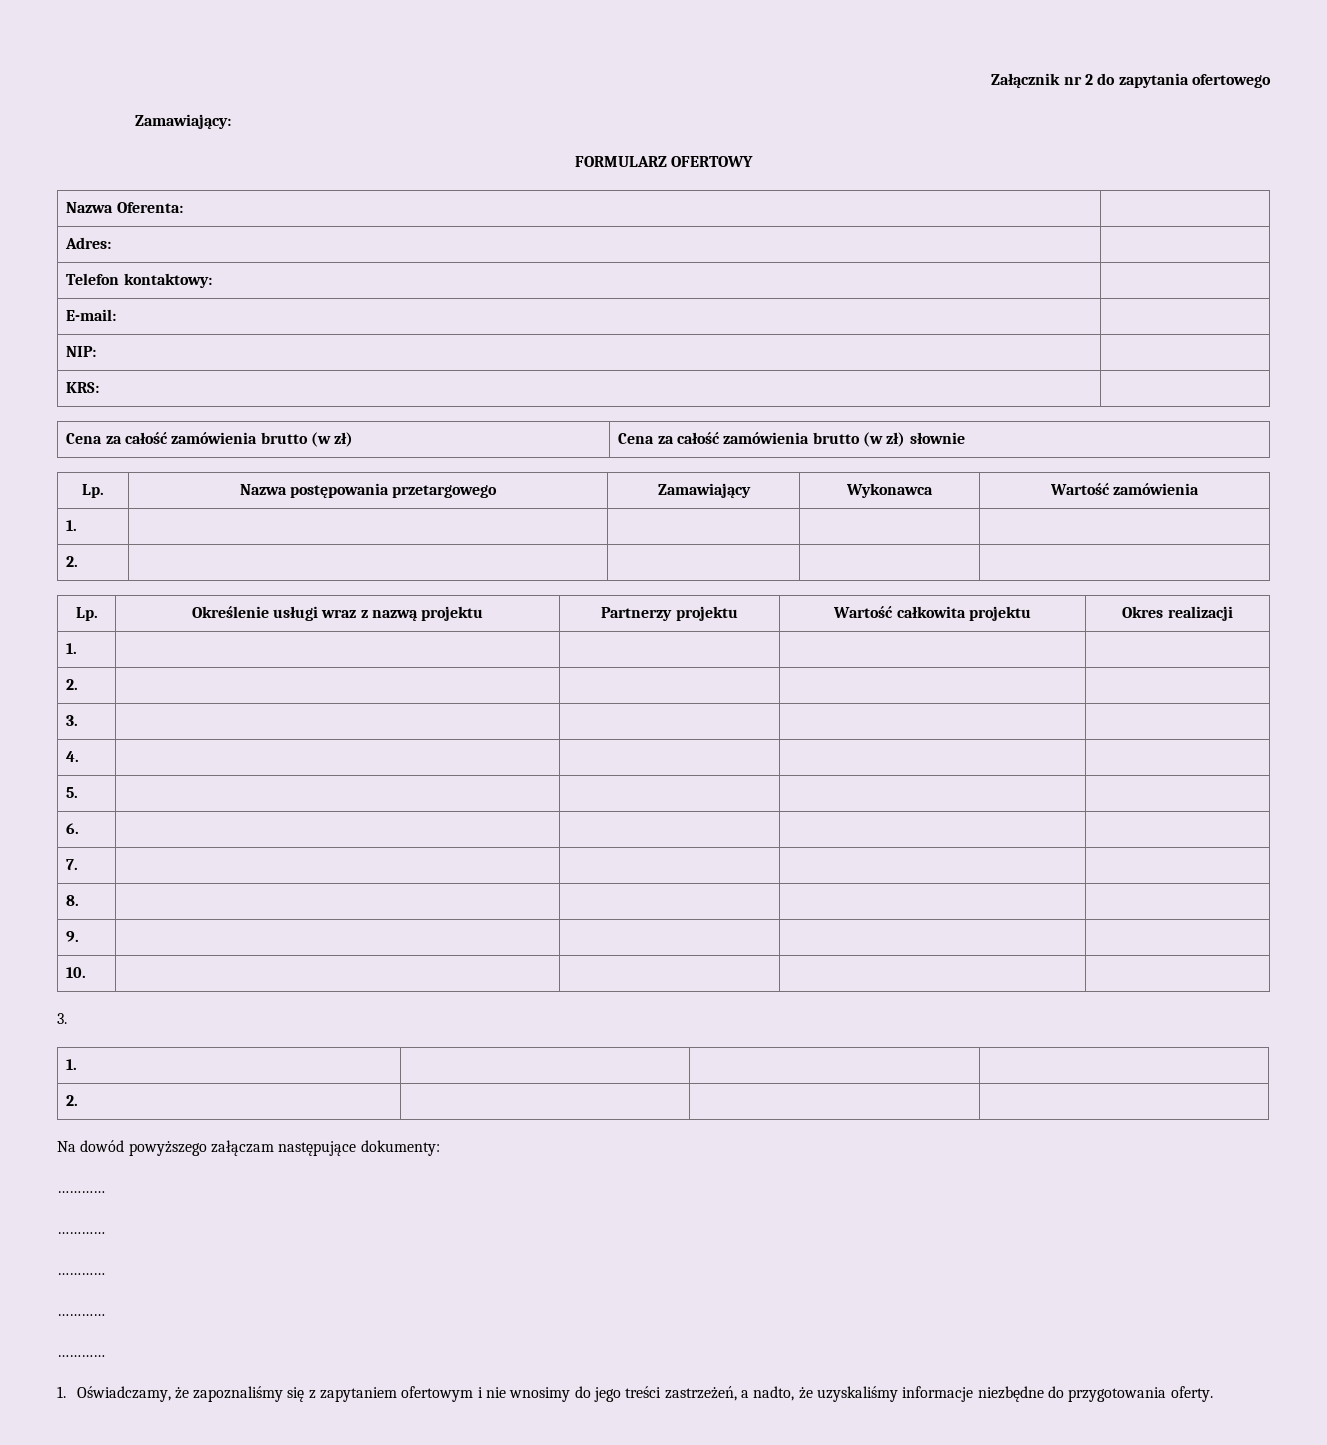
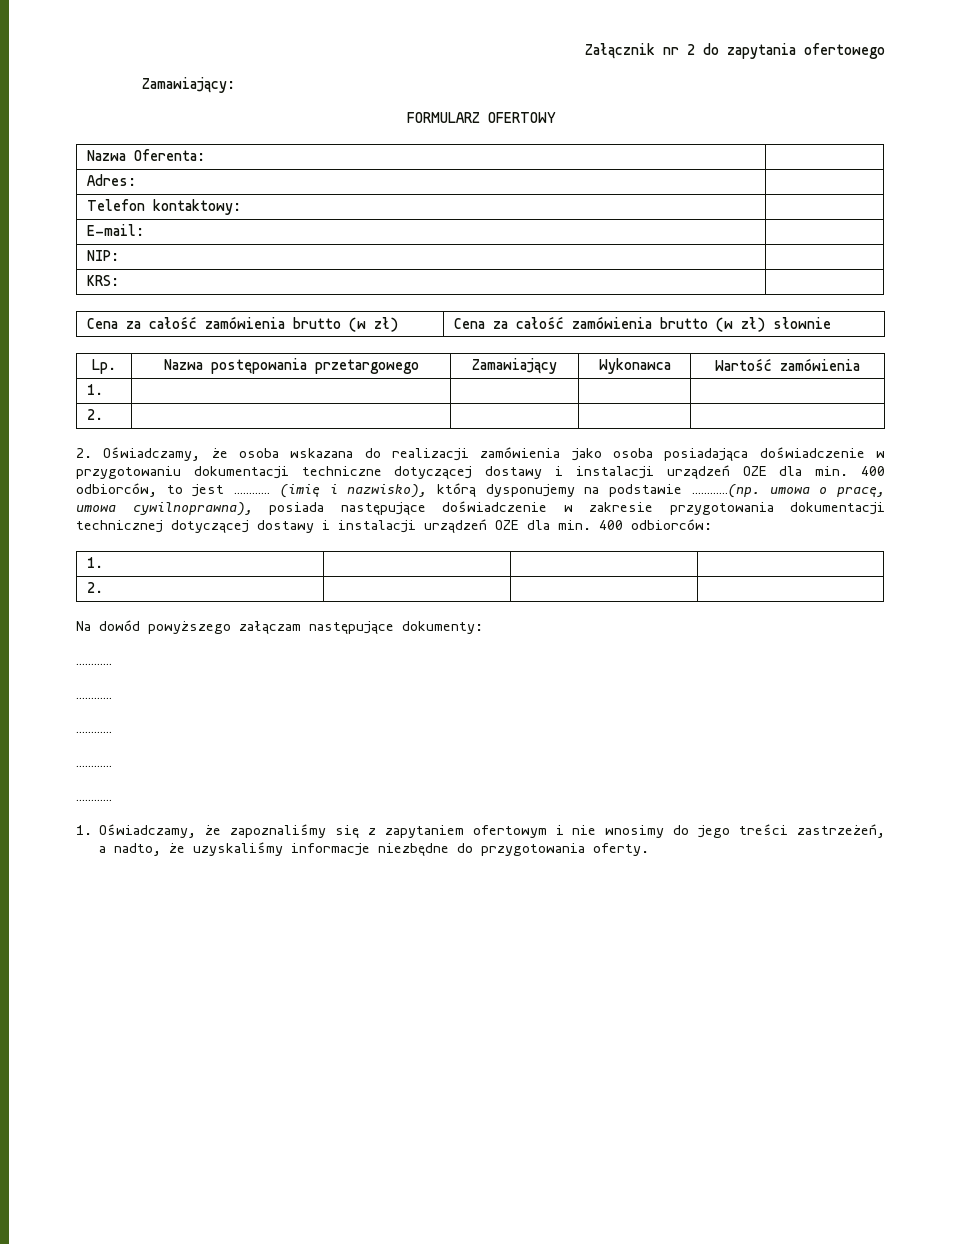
[75,607,98,621] [191,606,484,621] [601,606,738,621] [833,606,1031,621] [1122,606,1233,621] [66,643,78,654] [66,679,79,690] [66,715,79,726] [66,751,80,762] [66,787,79,798] [66,823,80,834] [66,859,79,870] [66,895,80,906] [66,931,80,942] [66,967,87,978] [57,1013,67,1024] // Lp. | Określenie usługi wraz z nazwą projektu | Partnerzy projektu | Wartość całkowita projektu | Okres realizacji // 1. | | | | // 2. | | | | // 3. | | | | // 4. | | | | // 5. | | | | // 6. | | | | // 7. | | | | // 8. | | | | // 9. | | | | // 10. | | | | // 3. -> [76,447,886,462] [76,465,886,480] [76,483,885,498] [76,501,885,516] [76,519,712,534] // 2. Oświadczamy, że osoba wskazana do realizacji zamówienia jako osoba posiadająca doświadczenie w przygotowaniu dokumentacji techniczne dotyczącej dostawy i instalacji urządzeń OZE dla min. 400 odbiorców, to jest ………… (imię i nazwisko), którą dysponujemy na podstawie …………(np. umowa o pracę, umowa cywilnoprawna), posiada następujące doświadczenie w zakresie przygotowania dokumentacji technicznej dotyczącej dostawy i instalacji urządzeń OZE dla min. 400 odbiorców:

